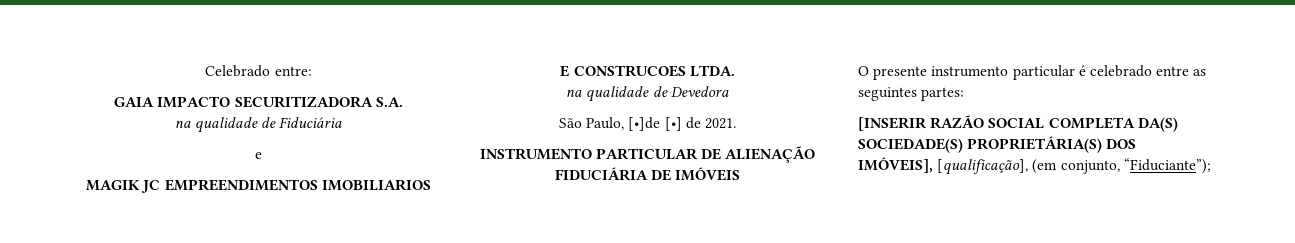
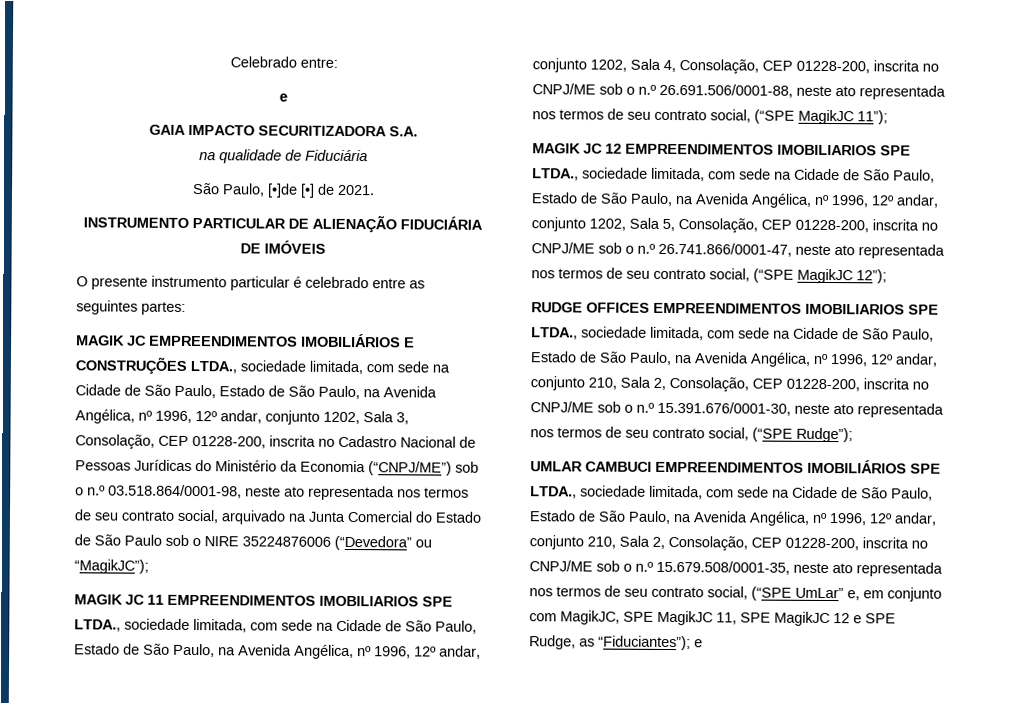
(312, 71) none -> [279,93,288,102] // e
[255,152,262,159] [86,179,431,193] [560,65,735,77] [566,86,729,102] // e // MAGIK JC EMPREENDIMENTOS IMOBILIARIOS E CONSTRUCOES LTDA. // na qualidade de Devedora -> (368, 155) none
[858,115,1178,132] [858,136,1137,153] [858,157,1211,175] [INSERIR RAZÃO SOCIAL COMPLETA DA(S) SOCIEDADE(S) PROPRIETÁRIA(S) DOS IMÓVEIS], [qualificação], (em conjunto, “Fiduciante”); -> [76,333,415,348] [75,356,450,375] [75,384,437,400] [75,409,409,425] [75,434,476,449] [75,459,479,476] [75,484,469,501] [74,509,482,525] [74,534,432,551] [74,559,149,574] [74,594,453,607] [74,618,477,634] [74,643,481,660] [532,58,939,74] [532,83,946,100] [532,108,888,125] [532,143,911,156] [532,167,935,183] [531,192,939,208] [531,217,938,233] [531,242,945,259] [531,267,887,284] [531,302,939,315] [531,326,934,342] [530,351,938,367] [530,376,929,392] [530,401,944,418] [530,426,853,443] [530,459,941,474] [530,485,933,501] [529,510,937,526] [529,535,928,551] [529,560,943,577] [529,585,942,602] [529,610,896,627] [529,635,703,651] MAGIK JC EMPREENDIMENTOS IMOBILIÁRIOS E CONSTRUÇÕES LTDA., sociedade limitada, com sede na Cidade de São Paulo, Estado de São Paulo, na Avenida Angélica, nº 1996, 12º andar, conjunto 1202, Sala 3, Consolação, CEP 01228-200, inscrita no Cadastro Nacional de Pessoas Jurídicas do Ministério da Economia (“CNPJ/ME”) sob o n.º 03.518.864/0001-98, neste ato representada nos termos de seu contrato social, arquivado na Junta Comercial do Estado de São Paulo sob o NIRE 35224876006 (“Devedora” ou “MagikJC”); // MAGIK JC 11 EMPREENDIMENTOS IMOBILIARIOS SPE LTDA., sociedade limitada, com sede na Cidade de São Paulo, Estado de São Paulo, na Avenida Angélica, nº 1996, 12º andar, conjunto 1202, Sala 4, Consolação, CEP 01228-200, inscrita no CNPJ/ME sob o n.º 26.691.506/0001-88, neste ato representada nos termos de seu contrato social, (“SPE MagikJC 11”); // MAGIK JC 12 EMPREENDIMENTOS IMOBILIARIOS SPE LTDA., sociedade limitada, com sede na Cidade de São Paulo, Estado de São Paulo, na Avenida Angélica, nº 1996, 12º andar, conjunto 1202, Sala 5, Consolação, CEP 01228-200, inscrita no CNPJ/ME sob o n.º 26.741.866/0001-47, neste ato representada nos termos de seu contrato social, (“SPE MagikJC 12”); // RUDGE OFFICES EMPREENDIMENTOS IMOBILIARIOS SPE LTDA., sociedade limitada, com sede na Cidade de São Paulo, Estado de São Paulo, na Avenida Angélica, nº 1996, 12º andar, conjunto 210, Sala 2, Consolação, CEP 01228-200, inscrita no CNPJ/ME sob o n.º 15.391.676/0001-30, neste ato representada nos termos de seu contrato social, (“SPE Rudge”); // UMLAR CAMBUCI EMPREENDIMENTOS IMOBILIÁRIOS SPE LTDA., sociedade limitada, com sede na Cidade de São Paulo, Estado de São Paulo, na Avenida Angélica, nº 1996, 12º andar, conjunto 210, Sala 2, Consolação, CEP 01228-200, inscrita no CNPJ/ME sob o n.º 15.679.508/0001-35, neste ato representada nos termos de seu contrato social, (“SPE UmLar” e, em conjunto com MagikJC, SPE MagikJC 11, SPE MagikJC 12 e SPE Rudge, as “Fiduciantes”); e

